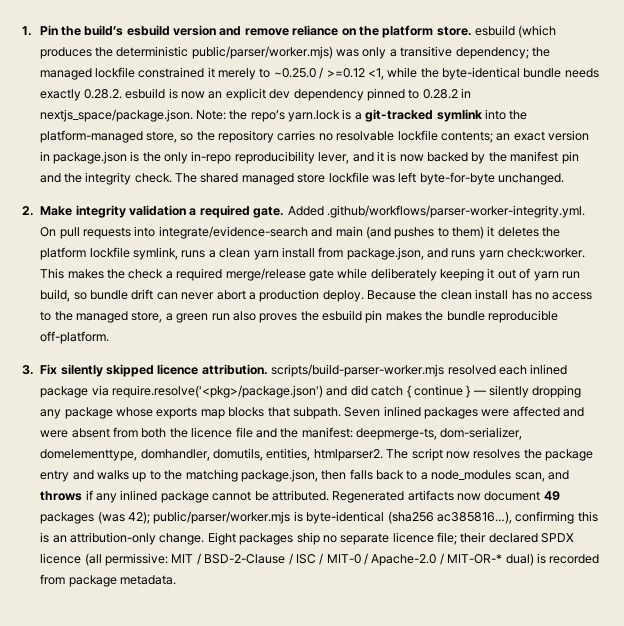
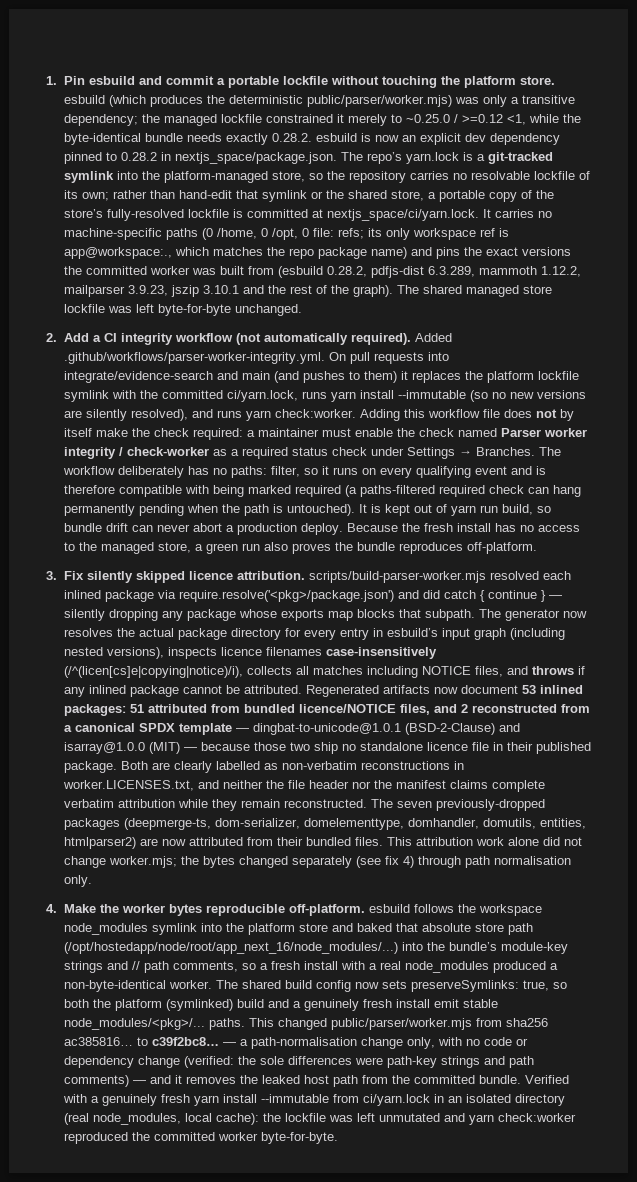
[60,25,356,36] the build’s esbuild version and remove reliance on -> [88,76,437,88] esbuild and commit a portable lockfile without touching
[195,110,248,120] Note: the -> [340,152,363,161] The
[440,130,589,143] [39,151,579,164] [39,172,172,185] contents; an exact version in package.json is the only in-repo reproducibility lever, and it is now backed by the manifest pin and the integrity check. -> [578,171,590,180] [63,190,554,202] [63,209,552,221] [63,228,509,240] [63,247,571,259] [63,266,581,278] [63,285,393,297] of its own; rather than hand-edit that symlink or the shared store, a portable copy of the store’s fully-resolved lockfile is committed at nextjs_space/ci/yarn.lock. It carries no machine-specific paths (0 /home, 0 /opt, 0 file: refs; its only workspace ref is app@workspace:., which matches the repo package name) and pins the exact versions the committed worker was built from (esbuild 0.28.2, pdfjs-dist 6.3.289, mammoth 1.12.2, mailparser 3.9.23, jszip 3.10.1 and the rest of the graph).
[40,205,285,218] Make integrity validation a required gate. -> [63,333,411,345] Add a CI integrity workflow (not automatically required).
[497,227,539,237] deletes -> [411,371,461,383] replaces
[133,247,586,260] [40,268,495,281] symlink, runs a clean yarn install from package.json, and runs yarn check:worker. This makes the check a required merge/release gate while deliberately keeping it -> [63,390,586,402] [63,409,574,421] [63,428,587,440] [63,447,561,459] [62,466,546,478] [63,485,581,497] [63,504,410,516] symlink with the committed ci/yarn.lock, runs yarn install --immutable (so no new versions are silently resolved), and runs yarn check:worker. Adding this workflow file does not by itself make the check required: a maintainer must enable the check named Parser worker integrity / check-worker as a required status check under Settings → Branches. The workflow deliberately has no paths: filter, so it runs on every qualifying event and is therefore compatible with being marked required (a paths-filtered required check can hang permanently pending when the path is untouched). It is kept
[440,290,472,300] clean -> [423,523,453,532] fresh
[322,310,558,323] esbuild pin makes the bundle reproducible -> [356,542,463,554] bundle reproduces
[344,406,585,419] [40,427,523,440] [40,448,593,461] [40,469,545,482] Seven inlined packages were affected and were absent from both the licence file and the manifest: deepmerge-ts, dom-serializer, domelementtype, domhandler, domutils, entities, htmlparser2. The script now resolves the package entry and walks up to the matching package.json, then falls back to a node_modules scan, -> [478,609,587,621] [63,628,565,640] [63,647,437,659] [63,666,503,678] The generator now resolves the actual package directory for every entry in esbuild’s input graph (including nested versions), inspects licence filenames case-insensitively (/^(licen[cs]e|copying|notice)/i), collects all matches including NOTICE files,
[543,491,560,501] [40,511,598,524] [40,532,575,545] [40,553,600,566] [40,574,176,587] 49 packages (was 42); public/parser/worker.mjs is byte-identical (sha256 ac385816…), confirming this is an attribution-only change. Eight packages ship no separate licence file; their declared SPDX licence (all permissive: MIT / BSD-2-Clause / ISC / MIT-0 / Apache-2.0 / MIT-OR-* dual) is recorded from package metadata. -> [521,685,583,694] [63,704,590,716] [63,723,520,735] [63,742,591,754] [63,761,464,773] [62,780,545,792] [63,799,545,811] [63,818,586,830] [63,837,582,849] [63,856,571,868] [63,875,92,887] [46,904,542,916] [63,923,533,935] [63,942,568,954] [63,961,558,973] [63,980,567,992] [63,999,498,1011] [63,1018,548,1030] [63,1037,528,1049] [63,1056,534,1068] [63,1075,569,1087] [62,1094,565,1106] [63,1113,576,1125] [63,1132,338,1144] 53 inlined packages: 51 attributed from bundled licence/NOTICE files, and 2 reconstructed from a canonical SPDX template — dingbat-to-unicode@1.0.1 (BSD-2-Clause) and isarray@1.0.0 (MIT) — because those two ship no standalone licence file in their published package. Both are clearly labelled as non-verbatim reconstructions in worker.LICENSES.txt, and neither the file header nor the manifest claims complete verbatim attribution while they remain reconstructed. The seven previously-dropped packages (deepmerge-ts, dom-serializer, domelementtype, domhandler, domutils, entities, htmlparser2) are now attributed from their bundled files. This attribution work alone did not change worker.mjs; the bytes changed separately (see fix 4) through path normalisation only. // 4. Make the worker bytes reproducible off-platform. esbuild follows the workspace node_modules symlink into the platform store and baked that absolute store path (/opt/hostedapp/node/root/app_next_16/node_modules/...) into the bundle’s module-key strings and // path comments, so a fresh install with a real node_modules produced a non-byte-identical worker. The shared build config now sets preserveSymlinks: true, so both the platform (symlinked) build and a genuinely fresh install emit stable node_modules/<pkg>/... paths. This changed public/parser/worker.mjs from sha256 ac385816… to c39f2bc8… — a path-normalisation change only, with no code or dependency change (verified: the sole differences were path-key strings and path comments) — and it removes the leaked host path from the committed bundle. Verified with a genuinely fresh yarn install --immutable from ci/yarn.lock in an isolated directory (real node_modules, local cache): the lockfile was left unmutated and yarn check:worker reproduced the committed worker byte-for-byte.

